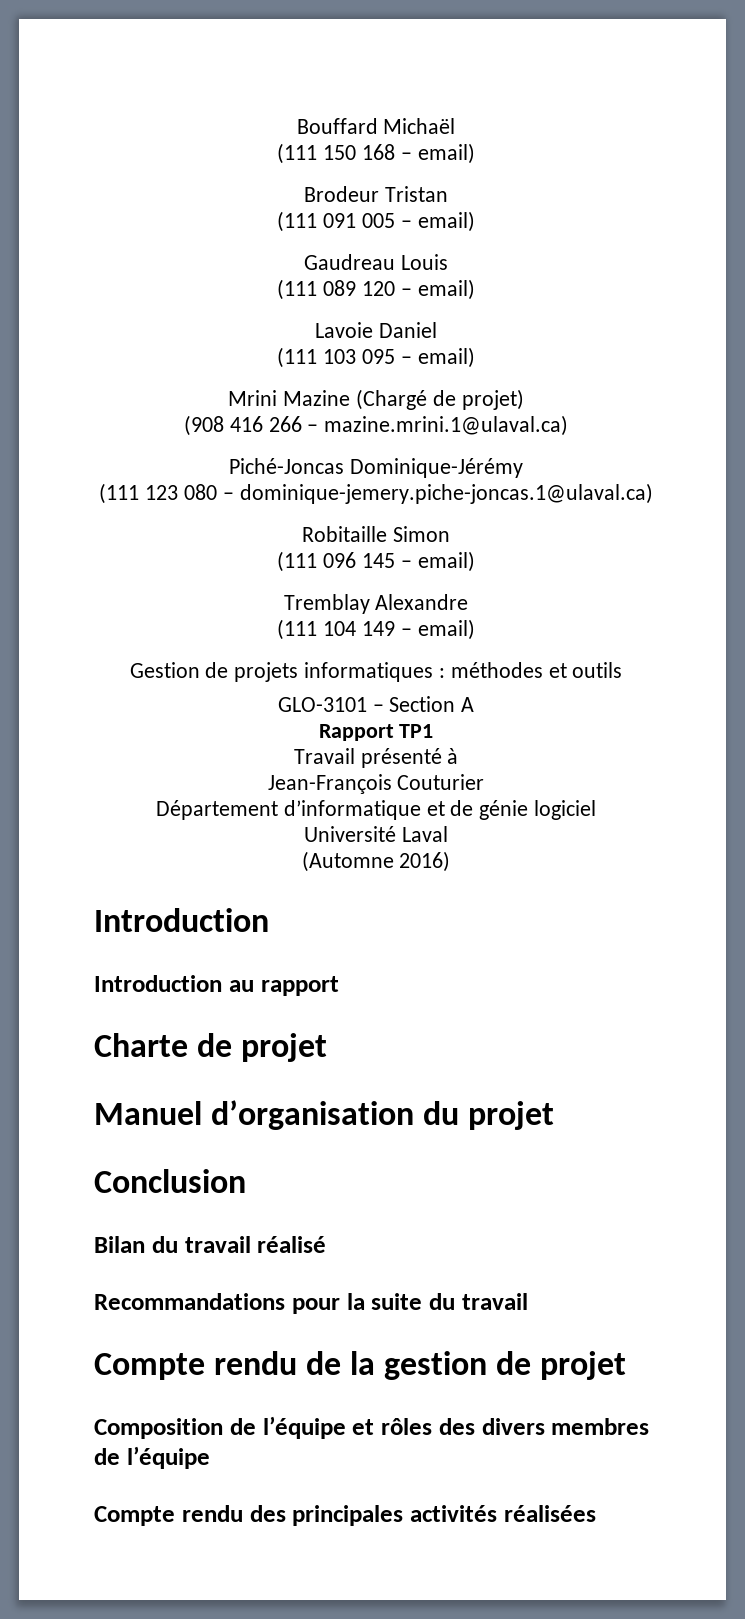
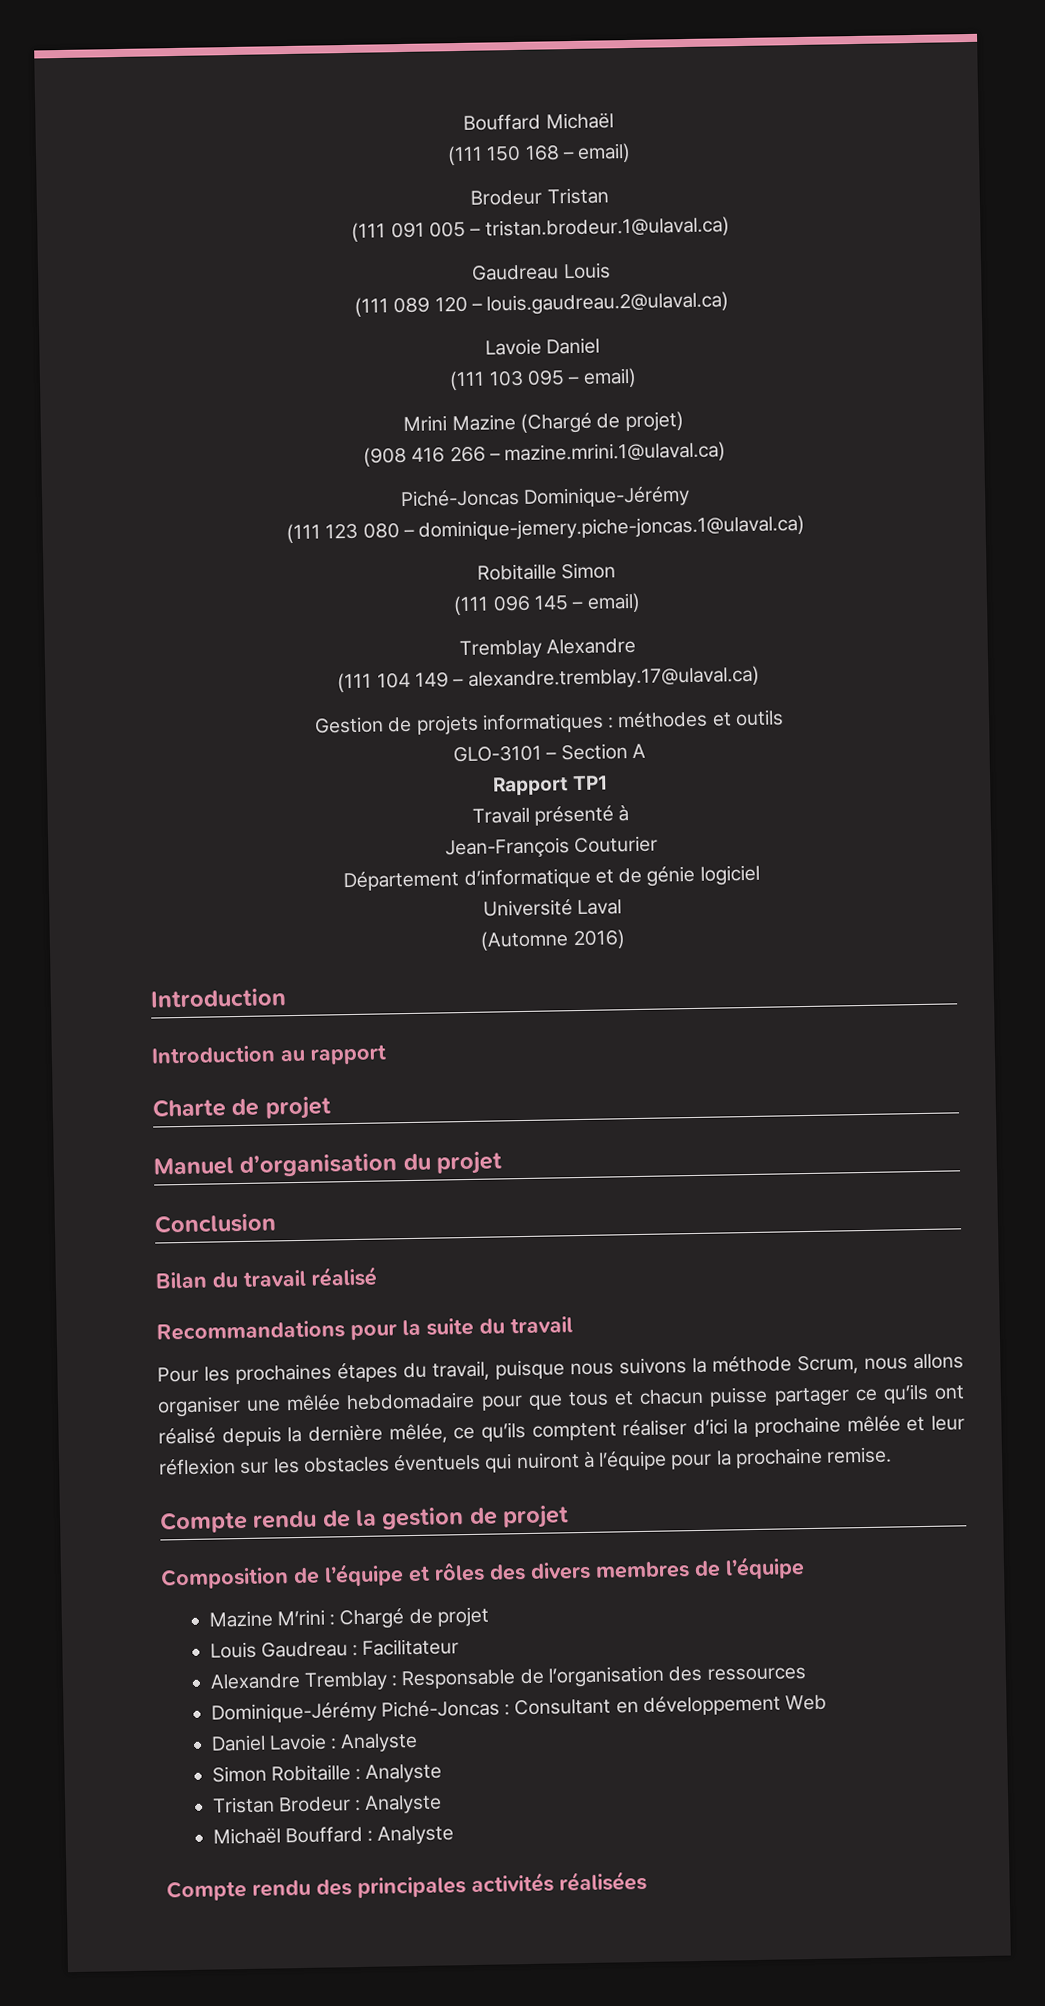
[417,211,475,232] email) -> [484,216,730,240] tristan.brodeur.1@ulaval.ca)
[417,279,475,300] email) -> [486,291,730,316] louis.gaudreau.2@ulaval.ca)
[417,619,475,640] email) -> [467,665,760,690] alexandre.tremblay.17@ulaval.ca)
(528, 1301) none -> [157,1353,964,1385] [157,1383,965,1418] [158,1415,965,1447] [158,1446,893,1476] // Pour les prochaines étapes du travail, puisque nous suivons la méthode Scrum, nous allons organiser une mêlée hebdomadaire pour que tous et chacun puisse partager ce qu’ils ont réalisé depuis la dernière mêlée, ce qu’ils comptent réaliser d’ici la prochaine mêlée et leur réflexion sur les obstacles éventuels qui nuiront à l’équipe pour la prochaine remise.
(210, 1457) none -> [208,1606,489,1630] [209,1638,460,1659] [209,1665,806,1691] [210,1694,828,1724] [210,1732,419,1753] [211,1763,443,1783] [211,1794,443,1814] [212,1825,455,1845] // Mazine M’rini : Chargé de projet // Louis Gaudreau : Facilitateur // Alexandre Tremblay : Responsable de l’organisation des ressources // Dominique-Jérémy Piché-Joncas : Consultant en développement Web // Daniel Lavoie : Analyste // Simon Robitaille : Analyste // Tristan Brodeur : Analyste // Michaël Bouffard : Analyste

